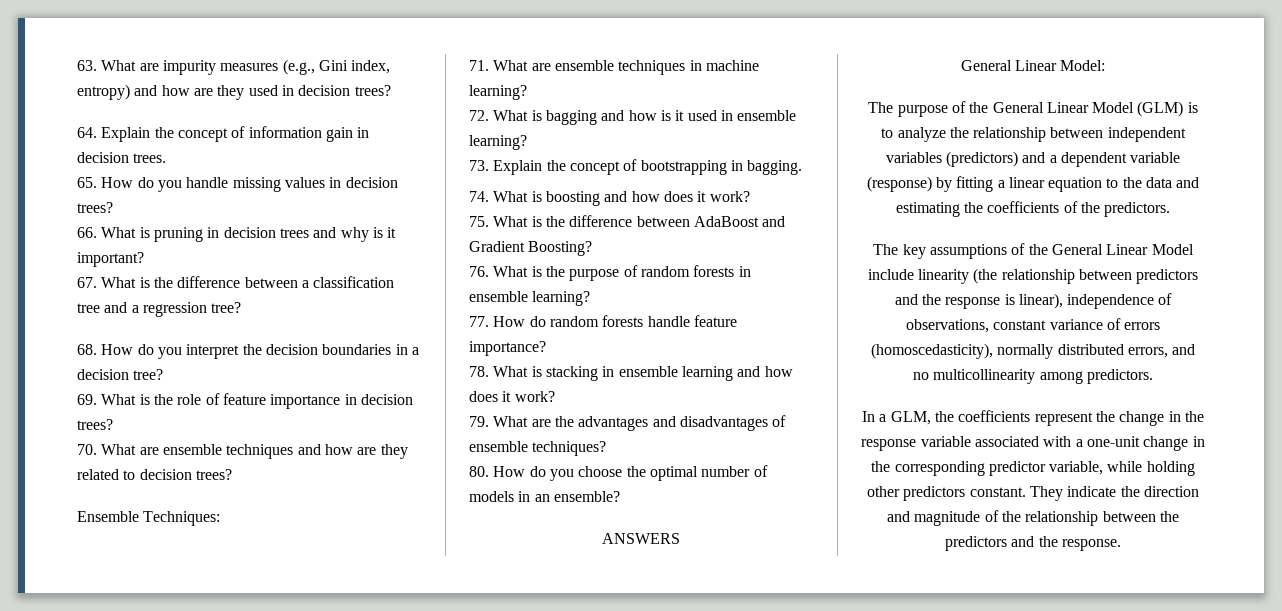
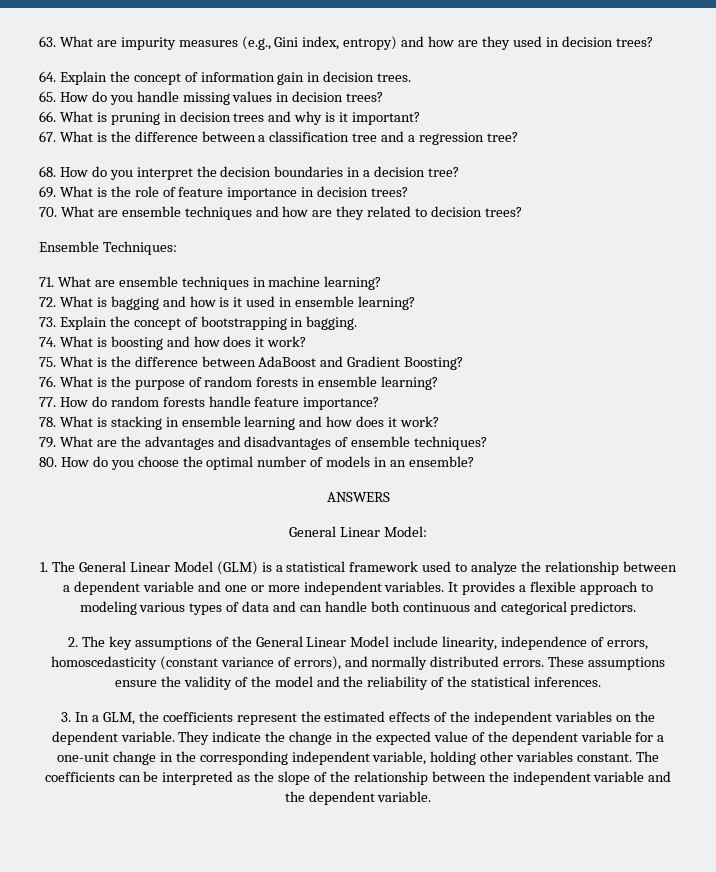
[868,101,989,117] The purpose of the -> [40,561,76,572] 1. The
(1198, 107) none -> [275,561,452,572] a statistical framework used
[1107,127,1186,142] [885,151,1181,167] [866,176,1200,192] [895,201,1171,217] independent variables (predictors) and a dependent variable (response) by fitting a linear equation to the data and estimating the coefficients of the predictors. // -> [63,581,653,595] [79,601,637,615] [68,637,79,647] a dependent variable and one or more independent variables. It provides a flexible approach to modeling various types of data and can handle both continuous and categorical predictors. // 2.
[918,268,1199,284] [894,293,1173,309] [905,318,1161,333] [870,343,1196,359] [913,369,1153,384] linearity (the relationship between predictors and the response is linear), independence of observations, constant variance of errors (homoscedasticity), normally distributed errors, and no multicollinearity among predictors. // -> [442,636,648,650] [50,656,666,670] [115,676,601,690] [61,712,72,722] linearity, independence of errors, homoscedasticity (constant variance of errors), and normally distributed errors. These assumptions ensure the validity of the model and the reliability of the statistical inferences. // 3.
[1119,411,1204,426] [861,436,1072,451] change in the response variable associated with -> [324,711,655,725] [51,731,654,745] estimated effects of the independent variables on the dependent variable. They indicate the change in the expected value of the dependent variable for
[988,461,1195,476] [867,486,1199,501] [887,511,981,526] predictor variable, while holding other predictors constant. They indicate the direction and magnitude -> [291,751,660,765] [44,771,311,785] independent variable, holding other variables constant. The coefficients can be interpreted as the slope
[945,536,1121,551] predictors and the response. -> [512,771,672,785] [284,791,432,805] independent variable and the dependent variable.

